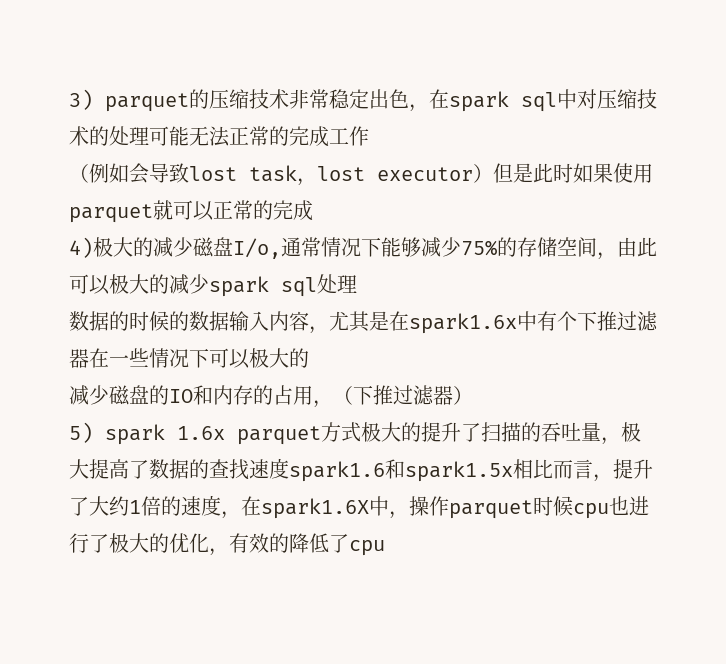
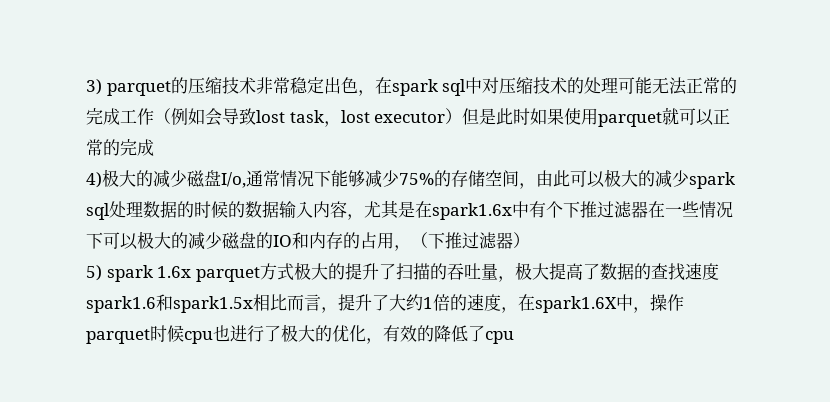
(369, 136) // -> (154, 116) none
(357, 284) // -> (143, 209) none
(309, 358) // -> (188, 240) none

